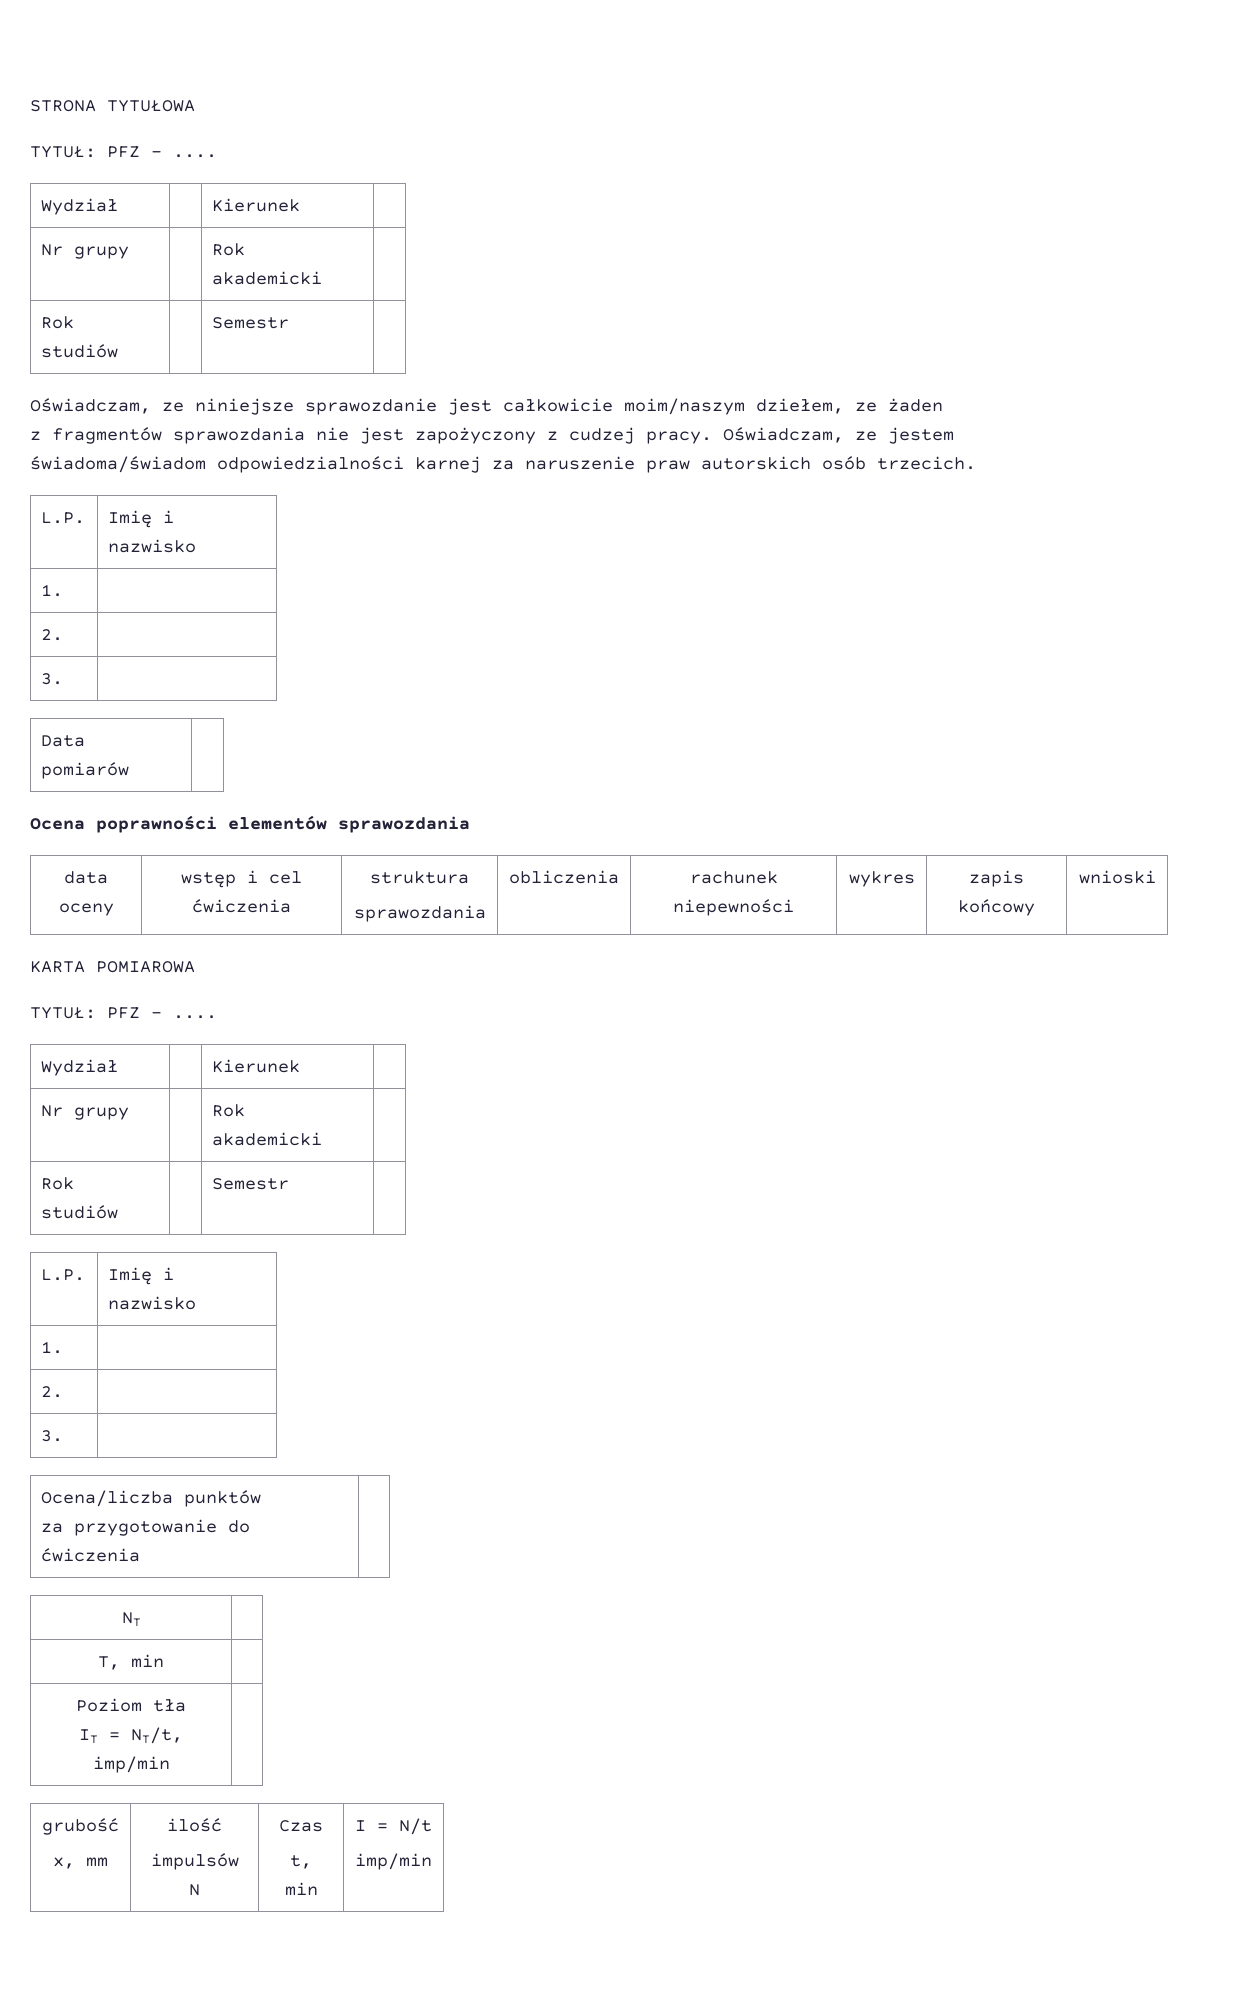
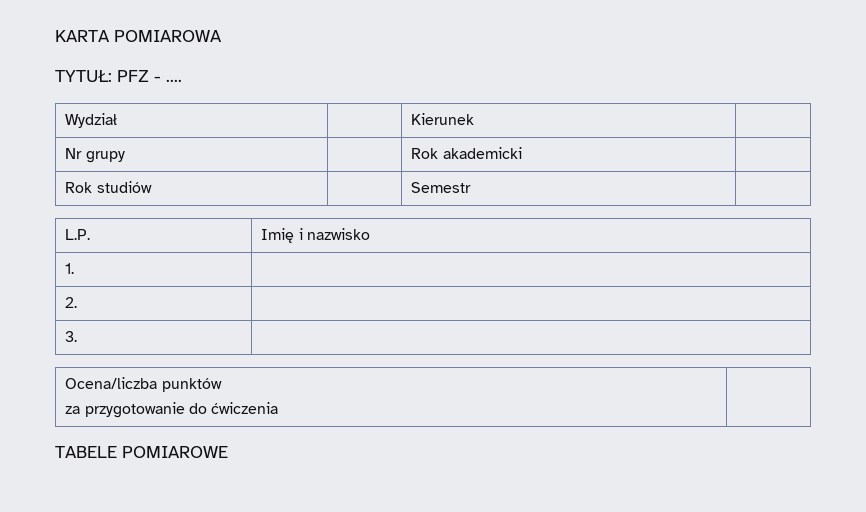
[30,100,195,112] [30,146,217,158] [41,198,119,215] [212,198,301,212] [41,244,130,259] [212,243,246,256] [212,271,323,285] [41,316,75,329] [41,344,119,358] [212,317,290,329] [30,398,943,415] [30,427,954,444] [30,456,976,473] [41,512,86,524] [108,510,175,528] [108,539,197,553] [41,584,64,597] [41,629,64,641] [41,673,64,685] [41,735,86,747] [41,762,130,779] [30,815,470,833] [64,871,108,884] [58,903,114,916] [181,870,302,888] [192,899,291,913] [370,871,469,884] [353,905,486,922] [509,870,619,884] [689,871,778,884] [673,899,794,916] [848,871,915,887] [969,870,1024,887] [958,899,1035,916] [1078,870,1156,884] STRONA TYTUŁOWA // TYTUŁ: PFZ - .... // Wydział | | Kierunek | // Nr grupy | | Rok akademicki | // Rok studiów | | Semestr | // Oświadczam, ze niniejsze sprawozdanie jest całkowicie moim/naszym dziełem, ze żaden // z fragmentów sprawozdania nie jest zapożyczony z cudzej pracy. Oświadczam, ze jestem // świadoma/świadom odpowiedzialności karnej za naruszenie praw autorskich osób trzecich. // L.P. | Imię i nazwisko // 1. | // 2. | // 3. | // Data pomiarów | // Ocena poprawności elementów sprawozdania // data oceny | wstęp i cel ćwiczenia | struktura // sprawozdania | obliczenia | rachunek niepewności | wykres | zapis końcowy | wnioski // -> (55, 36) none
[121,1612,141,1627] [98,1654,164,1670] [76,1698,186,1712] [79,1727,183,1744] [92,1756,170,1773] [42,1818,119,1835] [53,1857,108,1869] [167,1818,222,1832] [150,1853,239,1870] [189,1884,200,1896] [279,1820,323,1832] [290,1855,312,1869] [284,1882,318,1896] [355,1818,432,1835] [355,1853,432,1870] // NT | // T, min | // Poziom tła // IT = NT/t, imp/min | // grubość // x, mm | ilość // impulsów N | Czas // t, min | I = N/t // imp/min -> [55,446,228,458] // TABELE POMIAROWE

